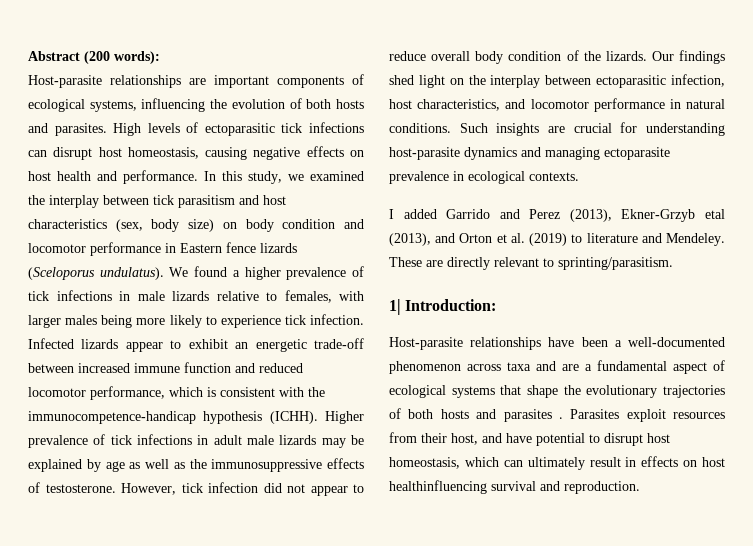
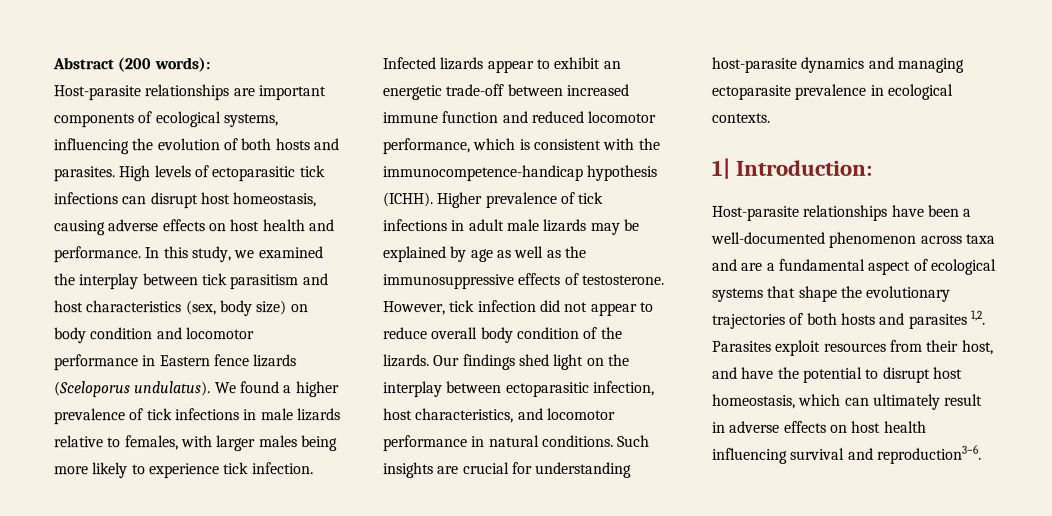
[253,147,301,160] negative -> [107,219,159,232] adverse
[389,209,725,222] [389,233,725,246] [389,257,673,270] // I added Garrido and Perez (2013), Ekner-Grzyb etal (2013), and Orton et al. (2019) to literature and Mendeley. These are directly relevant to sprinting/parasitism. -> (770, 117) none
[558,417,563,419] . -> [970,309,986,325] 1,2.
(532, 438) none -> [777,366,800,379] the
[641,456,725,467] [389,480,487,494] effects on host healthinfluencing -> [729,420,927,433] [712,447,788,464] adverse effects on host health influencing
[564,481,640,494] reproduction. -> [876,444,982,464] reproduction3–6.

